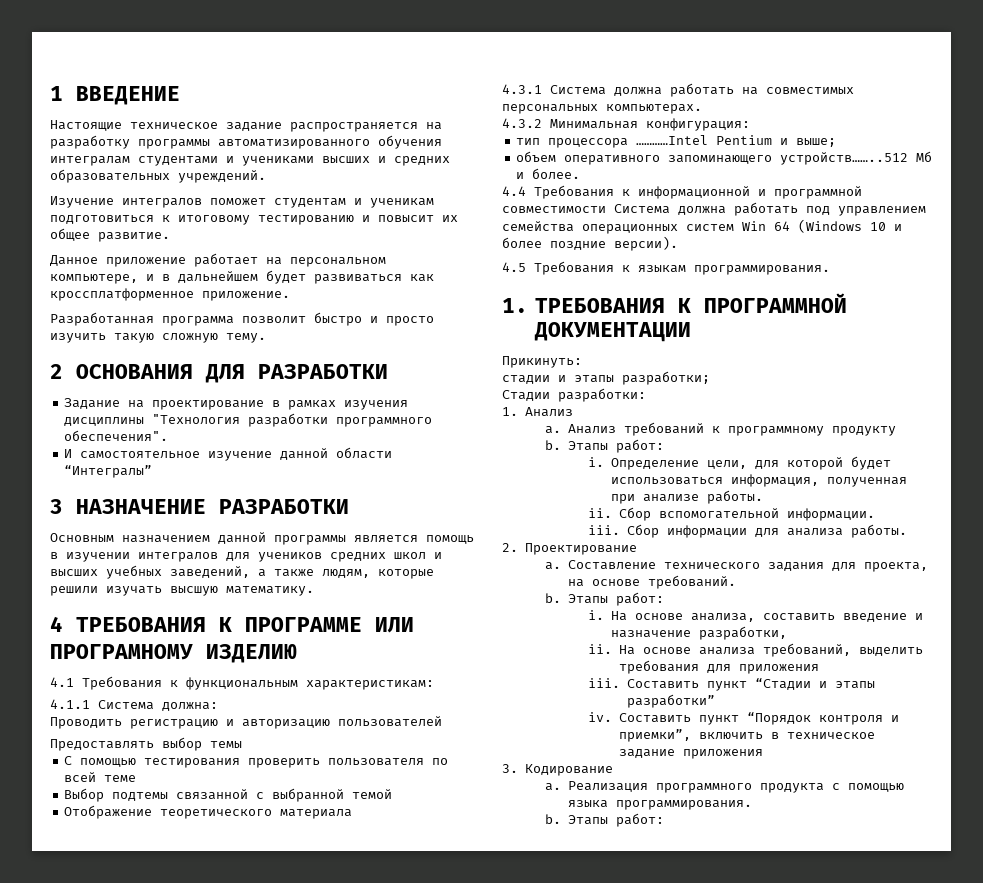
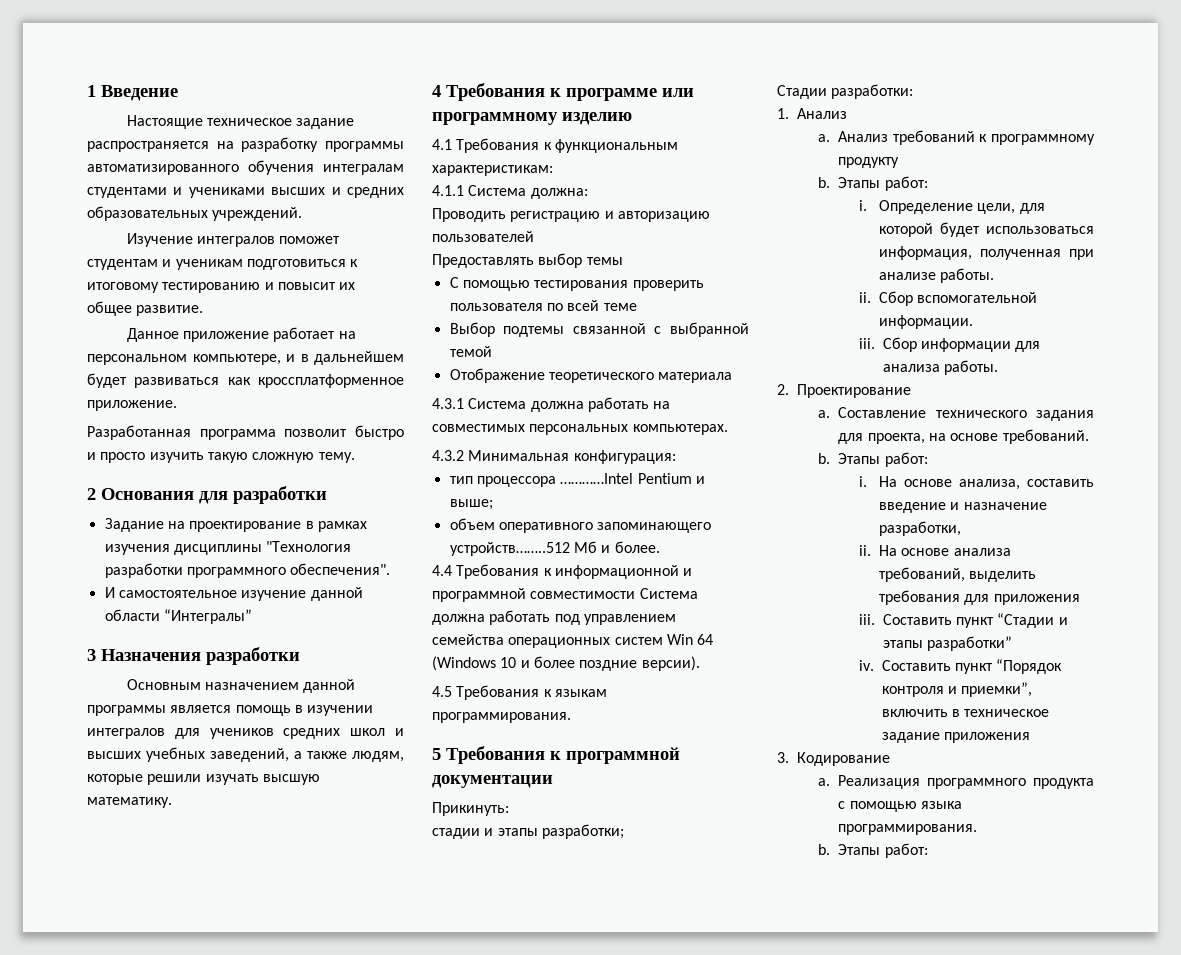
[76,86,180,105] ВВЕДЕНИЕ -> [101,85,178,101] Введение
[76,364,388,383] ОСНОВАНИЯ ДЛЯ РАЗРАБОТКИ -> [101,486,327,504] Основания для разработки
[76,499,349,514] НАЗНАЧЕНИЕ РАЗРАБОТКИ -> [101,647,300,665] Назначения разработки
[76,617,414,633] [50,644,297,663] ТРЕБОВАНИЯ К ПРОГРАММЕ ИЛИ ПРОГРАМНОМУ ИЗДЕЛИЮ -> [446,83,694,101] [432,112,632,125] Требования к программе или программному изделию
[502,293,847,313] [533,322,691,342] 1. ТРЕБОВАНИЯ К ПРОГРАММНОЙ ДОКУМЕНТАЦИИ -> [432,746,680,764] [432,775,553,788] 5 Требования к программной документации

